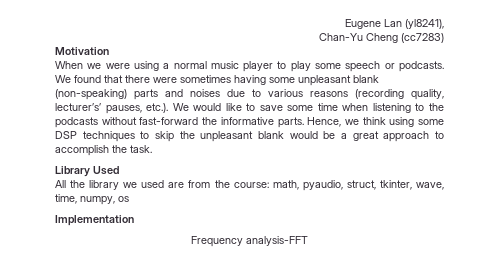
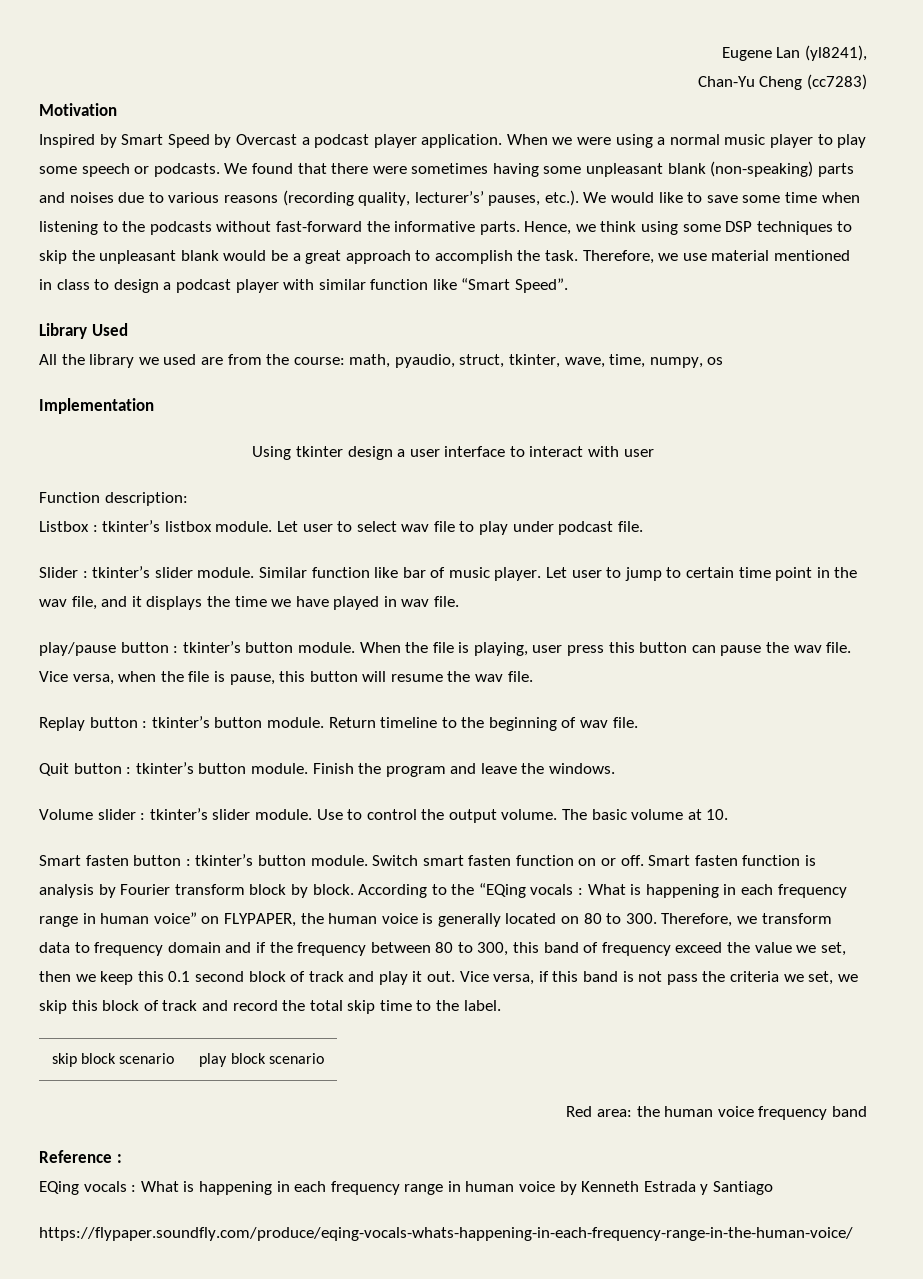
(109, 51) none -> [39,134,503,148] Inspired by Smart Speed by Overcast a podcast player application.
(152, 149) none -> [582,250,851,264] [39,278,569,293] Therefore, we use material mentioned in class to design a podcast player with similar function like “Smart Speed”.
[191,236,308,247] Frequency analysis-FFT -> [252,446,654,460] [39,492,188,506] [39,520,643,535] [39,566,858,581] [39,596,460,610] [39,641,852,656] [39,671,533,685] [39,716,638,731] [39,762,616,777] [39,808,729,823] [39,854,817,866] [39,883,847,898] [39,912,832,927] [39,942,846,956] [39,971,858,985] [39,1000,501,1014] [51,1053,175,1067] [199,1053,324,1067] [566,1106,868,1120] [39,1150,122,1163] [39,1181,774,1195] [39,1227,853,1241] Using tkinter design a user interface to interact with user // Function description: // Listbox : tkinter’s listbox module. Let user to select wav file to play under podcast file. // Slider : tkinter’s slider module. Similar function like bar of music player. Let user to jump to certain time point in the wav file, and it displays the time we have played in wav file. // play/pause button : tkinter’s button module. When the file is playing, user press this button can pause the wav file. Vice versa, when the file is pause, this button will resume the wav file. // Replay button : tkinter’s button module. Return timeline to the beginning of wav file. // Quit button : tkinter’s button module. Finish the program and leave the windows. // Volume slider : tkinter’s slider module. Use to control the output volume. The basic volume at 10. // Smart fasten button : tkinter’s button module. Switch smart fasten function on or off. Smart fasten function is analysis by Fourier transform block by block. According to the “EQing vocals : What is happening in each frequency range in human voice” on FLYPAPER, the human voice is generally located on 80 to 300. Therefore, we transform data to frequency domain and if the frequency between 80 to 300, this band of frequency exceed the value we set, then we keep this 0.1 second block of track and play it out. Vice versa, if this band is not pass the criteria we set, we skip this block of track and record the total skip time to the label. // skip block scenario | play block scenario // Red area: the human voice frequency band // Reference : // EQing vocals : What is happening in each frequency range in human voice by Kenneth Estrada y Santiago // https://flypaper.soundfly.com/produce/eqing-vocals-whats-happening-in-each-frequency-range-in-the-human-voice/

